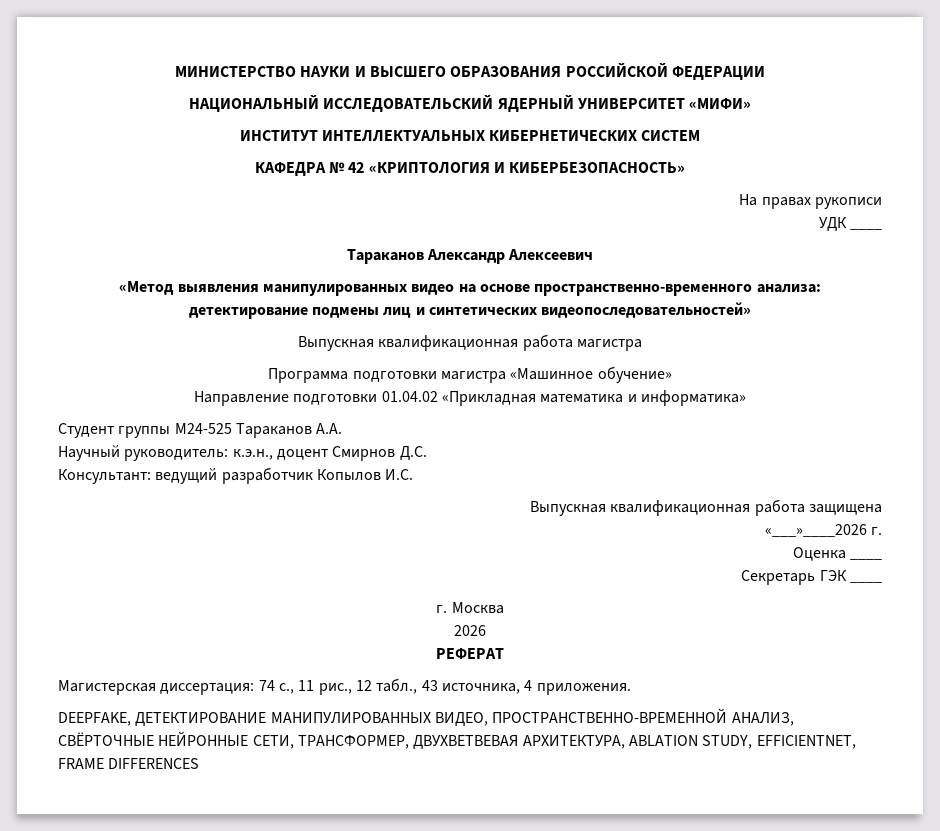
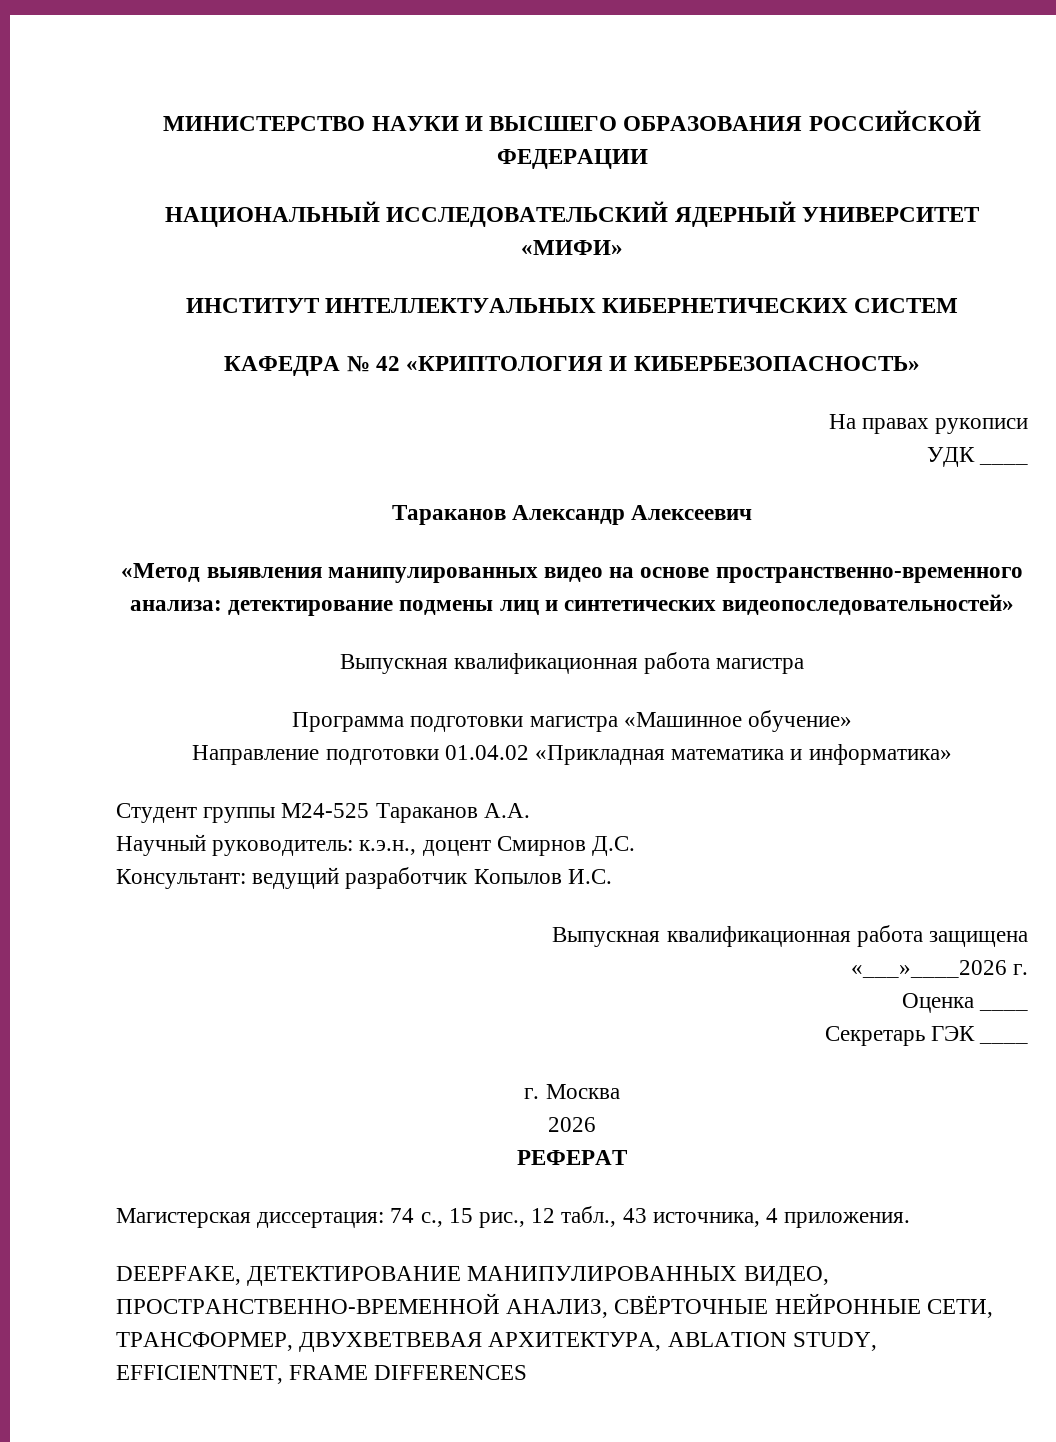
[298,680,315,691] 11 -> [448,1208,473,1223] 15

